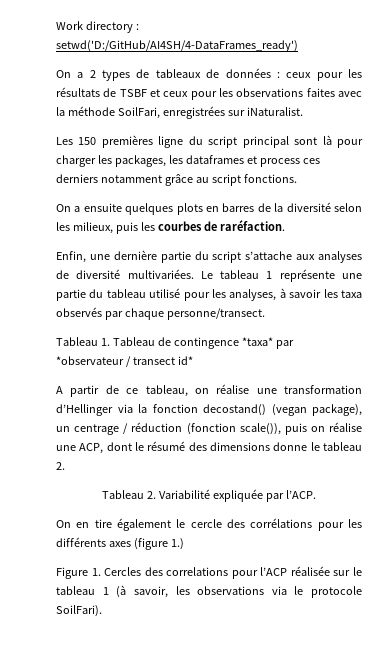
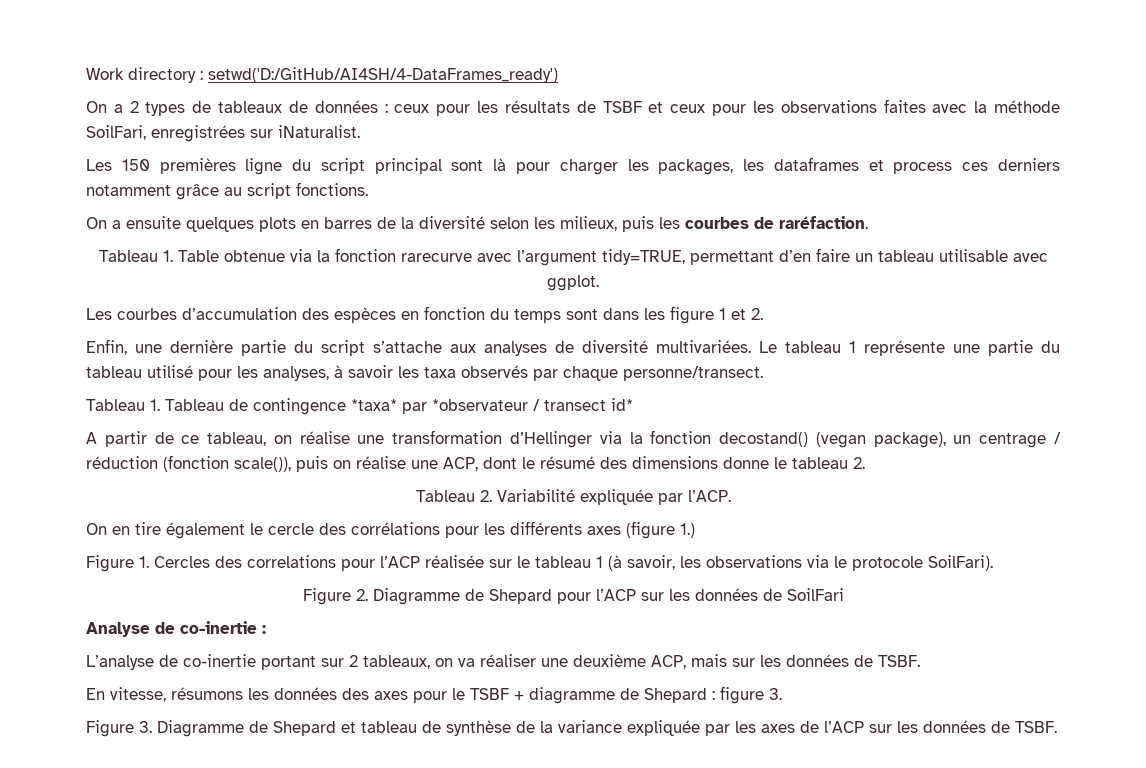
(285, 225) none -> [98,248,1048,266] [547,275,599,291] [86,306,763,324] // Tableau 1. Table obtenue via la fonction rarecurve avec l’argument tidy=TRUE, permettant d’en faire un tableau utilisable avec ggplot. // Les courbes d’accumulation des espèces en fonction du temps sont dans les figure 1 et 2.
(102, 611) none -> [302,588,844,605] [86,621,266,637] [86,654,920,670] [86,686,782,704] [86,720,1057,737] // Figure 2. Diagramme de Shepard pour l’ACP sur les données de SoilFari // Analyse de co-inertie : // L’analyse de co-inertie portant sur 2 tableaux, on va réaliser une deuxième ACP, mais sur les données de TSBF. // En vitesse, résumons les données des axes pour le TSBF + diagramme de Shepard : figure 3. // Figure 3. Diagramme de Shepard et tableau de synthèse de la variance expliquée par les axes de l’ACP sur les données de TSBF.

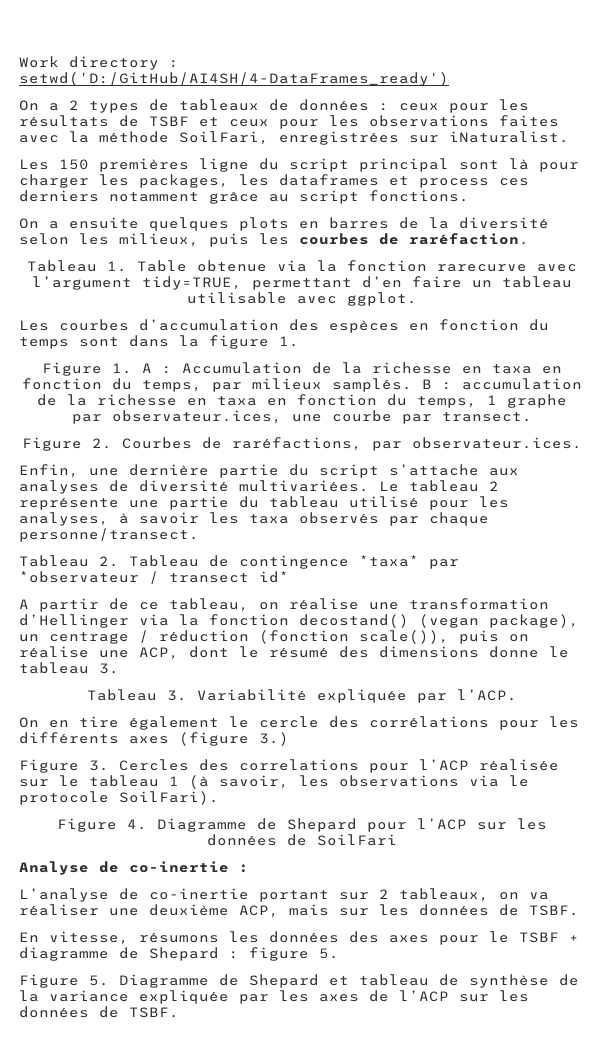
[644,306,763,324] les figure 1 et 2. -> [179,335,299,349] [41,362,562,376] [21,378,582,392] [36,394,567,408] [71,410,532,424] [21,437,582,451] la figure 1. // Figure 1. A : Accumulation de la richesse en taxa en fonction du temps, par milieux samplés. B : accumulation de la richesse en taxa en fonction du temps, 1 graphe par observateur.ices, une courbe par transect. // Figure 2. Courbes de raréfactions, par observateur.ices.
[849,341,856,353] 1 -> [489,481,499,491] 2
[150,399,160,411] 1. -> [99,556,119,567] 2.
[853,457,865,469] [415,490,492,502] 2. // Tableau 2. -> [99,663,119,674] [86,689,187,701] 3. // Tableau 3.
[680,523,695,538] [86,555,149,572] 1.) // Figure 1. -> [259,732,289,746] [19,759,109,773] 3.) // Figure 3.
[355,589,368,601] 2. -> [126,819,147,830] 4.
[769,688,782,700] [86,720,152,737] 3. // Figure 3. -> [319,948,339,959] [19,974,109,988] 5. // Figure 5.

